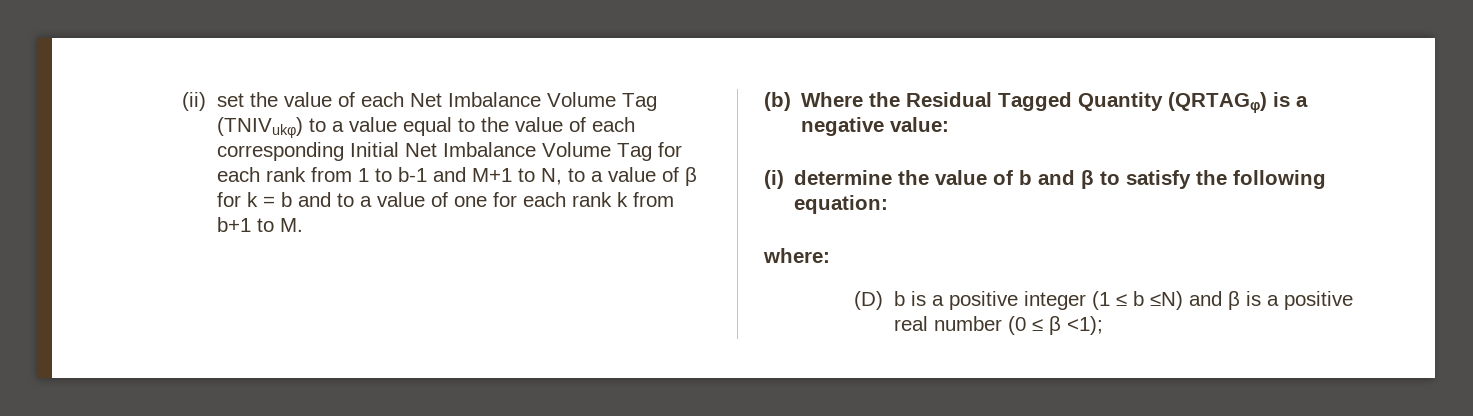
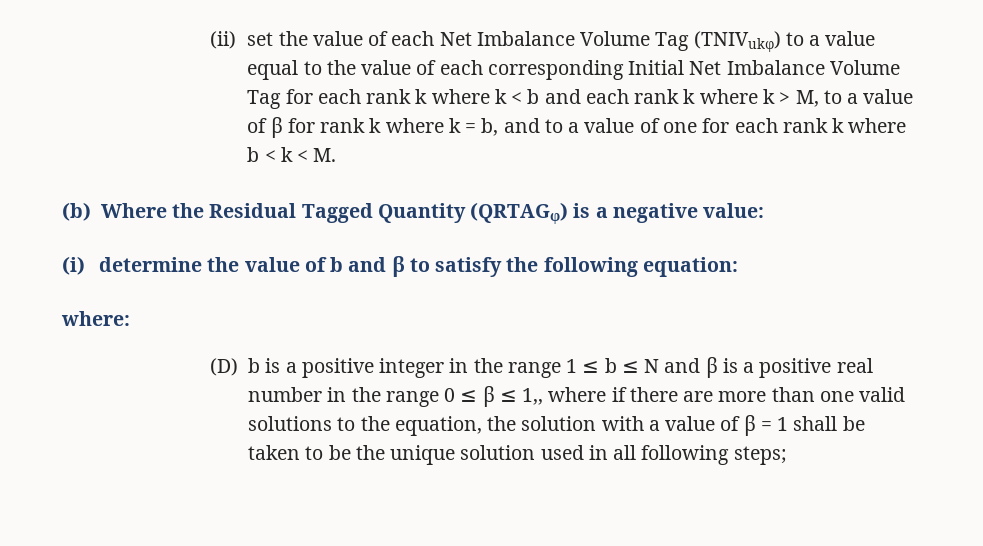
[310,167,562,185] from 1 to b-1 and M+1 to N, -> [415,89,819,107] k where k < b and each rank k where k > M,
(241, 199) none -> [320,118,444,133] rank k where
[280,192,292,207] b -> [481,118,499,136] b,
[632,192,674,207] [216,217,274,232] from b+1 to -> [848,118,907,133] [247,147,309,162] where b < k <
[1091,291,1183,310] (1 ≤ b ≤N) -> [449,358,660,378] in the range 1 ≤ b ≤ N
[1007,316,1103,335] (0 ≤ β <1); -> [327,386,906,407] [247,415,865,436] [247,445,787,465] in the range 0 ≤ β ≤ 1,, where if there are more than one valid solutions to the equation, the solution with a value of β = 1 shall be taken to be the unique solution used in all following steps;

